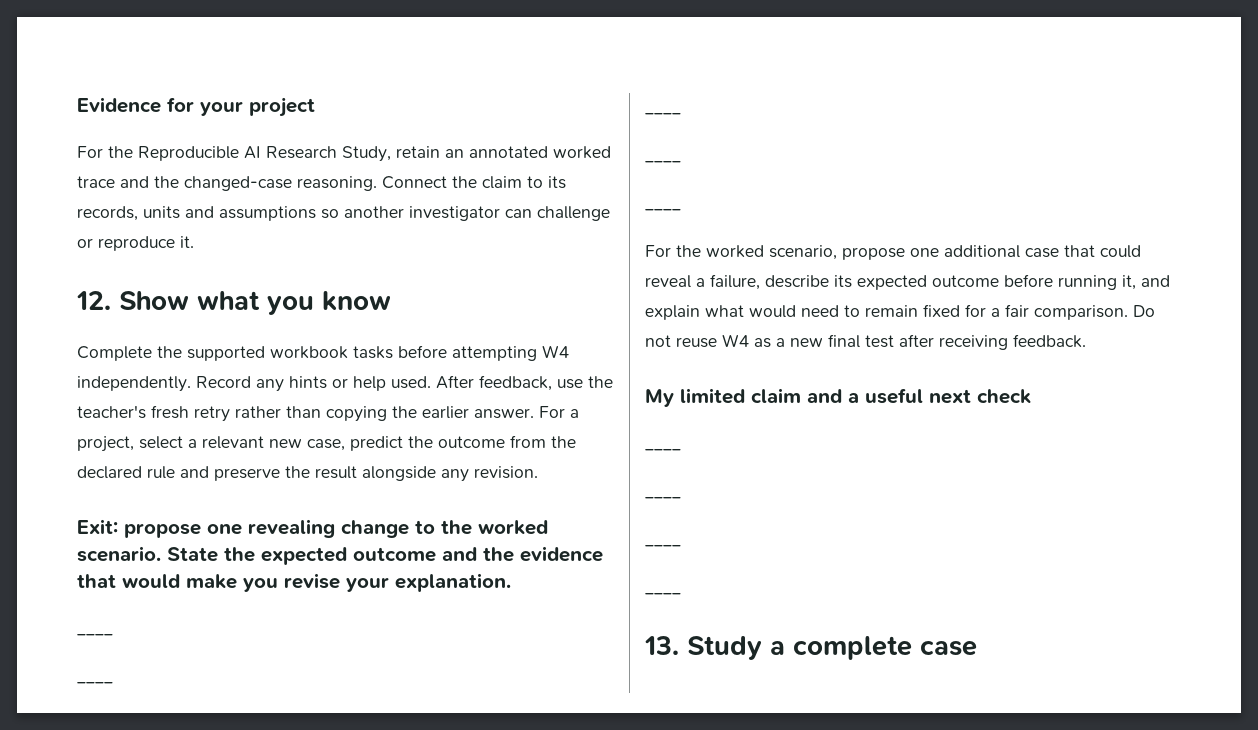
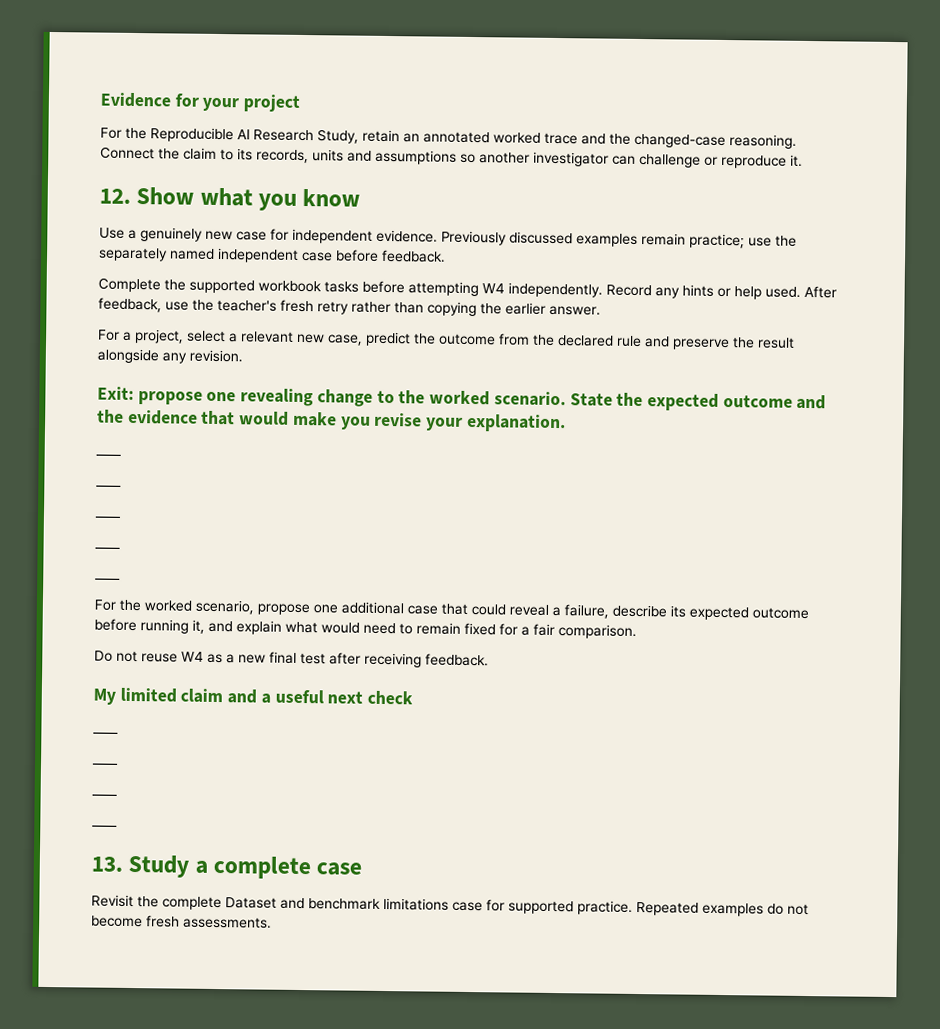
(391, 301) none -> [99,227,797,249] [98,247,446,263] // Use a genuinely new case for independent evidence. Previously discussed examples remain practice; use the separately named independent case before feedback.
(534, 413) none -> (601, 310) //
(1128, 312) none -> (637, 631) //
(977, 648) none -> [91,894,809,917] [91,915,272,929] // Revisit the complete Dataset and benchmark limitations case for supported practice. Repeated examples do not become fresh assessments.

